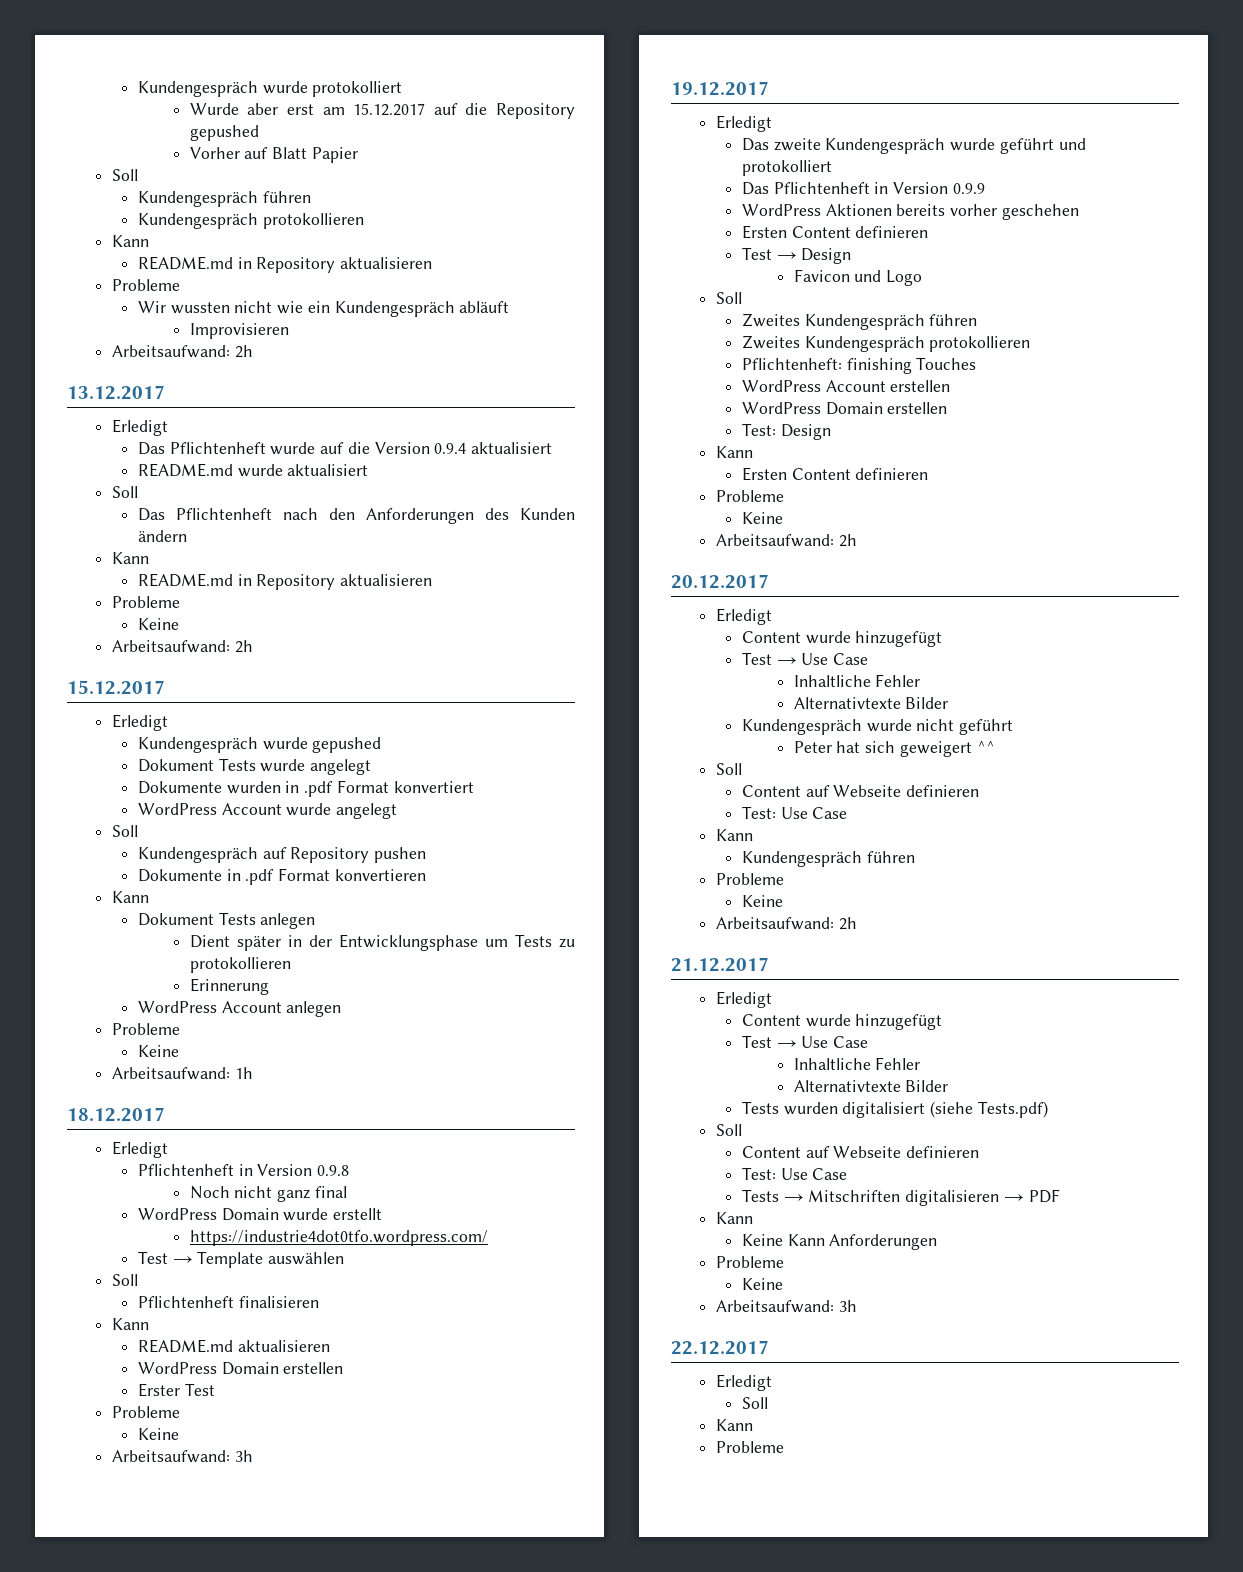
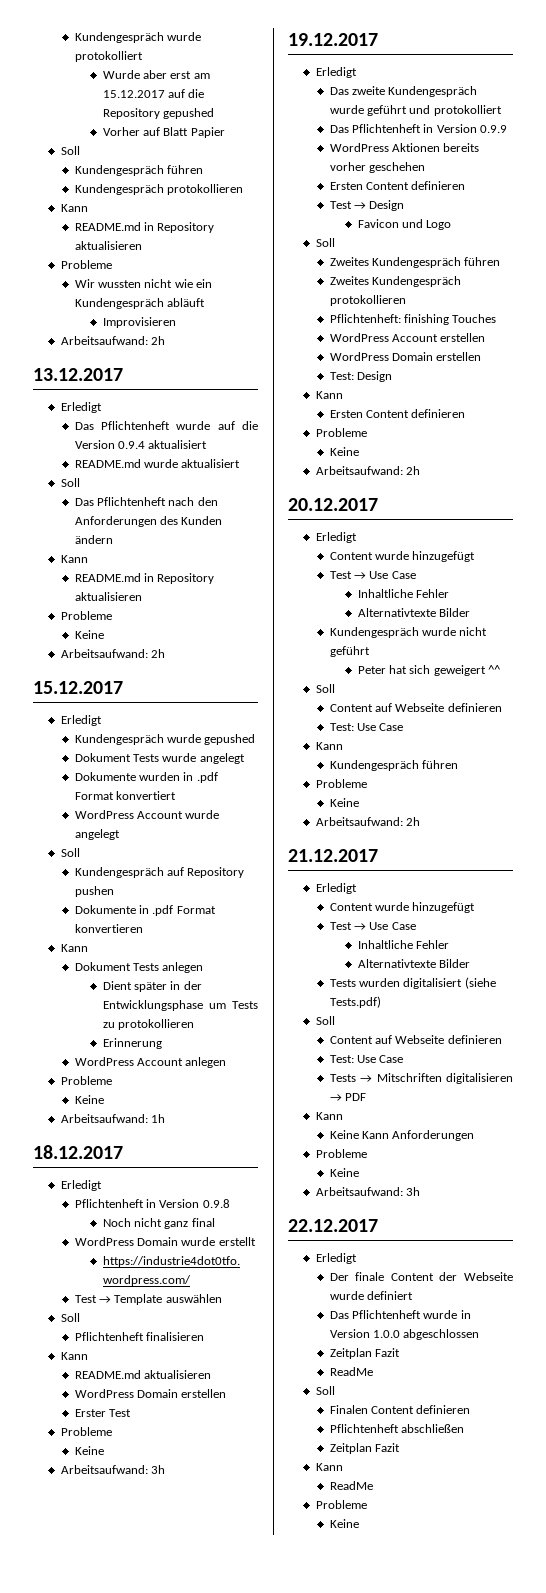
[741,1397,768,1409] [716,1419,754,1431] [716,1441,785,1453] Soll // Kann // Probleme -> [329,1272,513,1281] [329,1291,414,1300] [329,1310,471,1319] [329,1329,480,1340] [329,1348,401,1359] [329,1367,373,1376] [315,1386,335,1395] [329,1405,471,1414] [329,1424,465,1433] [329,1443,401,1454] [315,1463,343,1471] [329,1481,373,1490] [315,1500,367,1509] [329,1519,359,1528] Der finale Content der Webseite wurde definiert // Das Pflichtenheft wurde in Version 1.0.0 abgeschlossen // Zeitplan Fazit // ReadMe // Soll // Finalen Content definieren // Pflichtenheft abschließen // Zeitplan Fazit // Kann // ReadMe // Probleme // Keine

